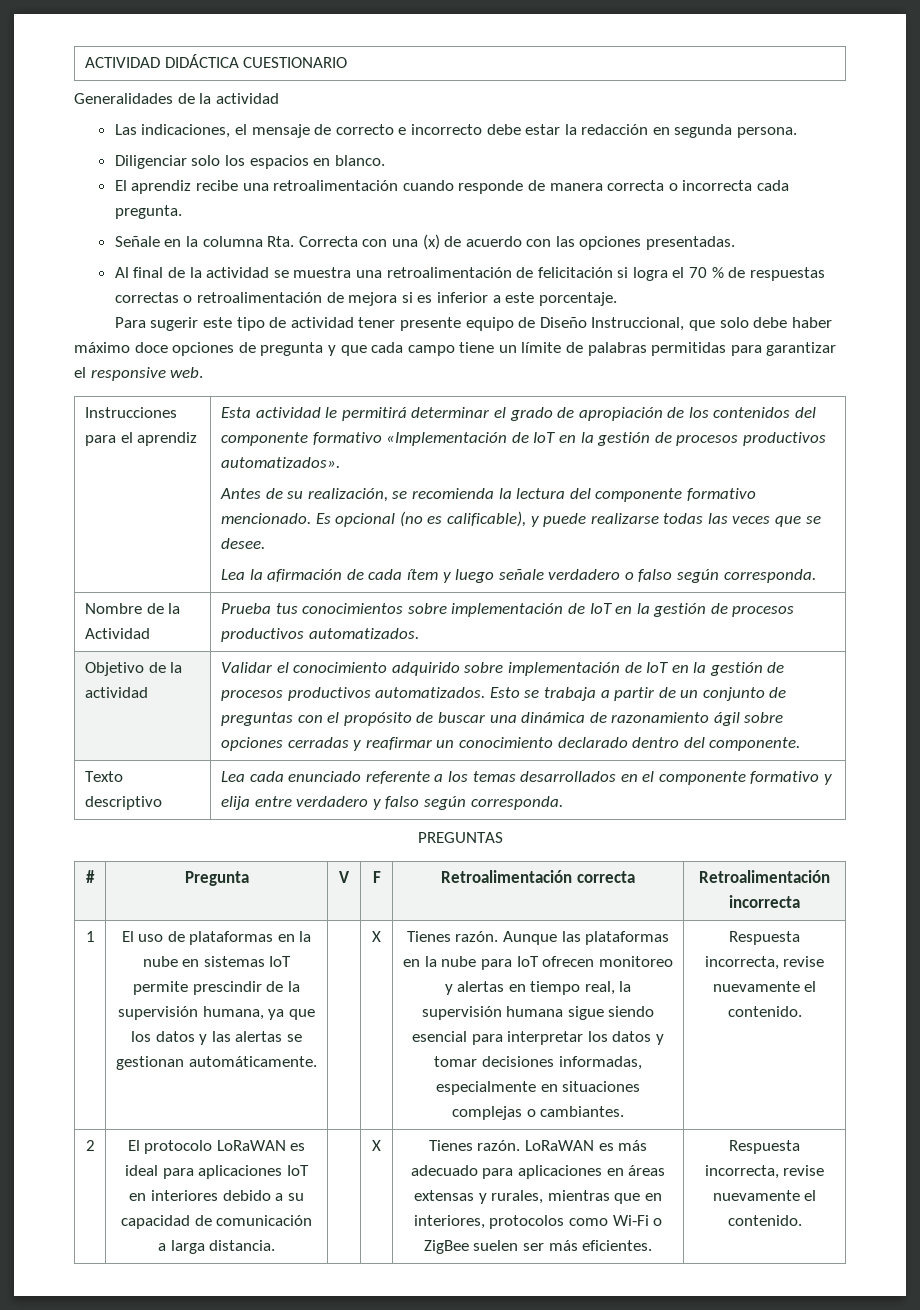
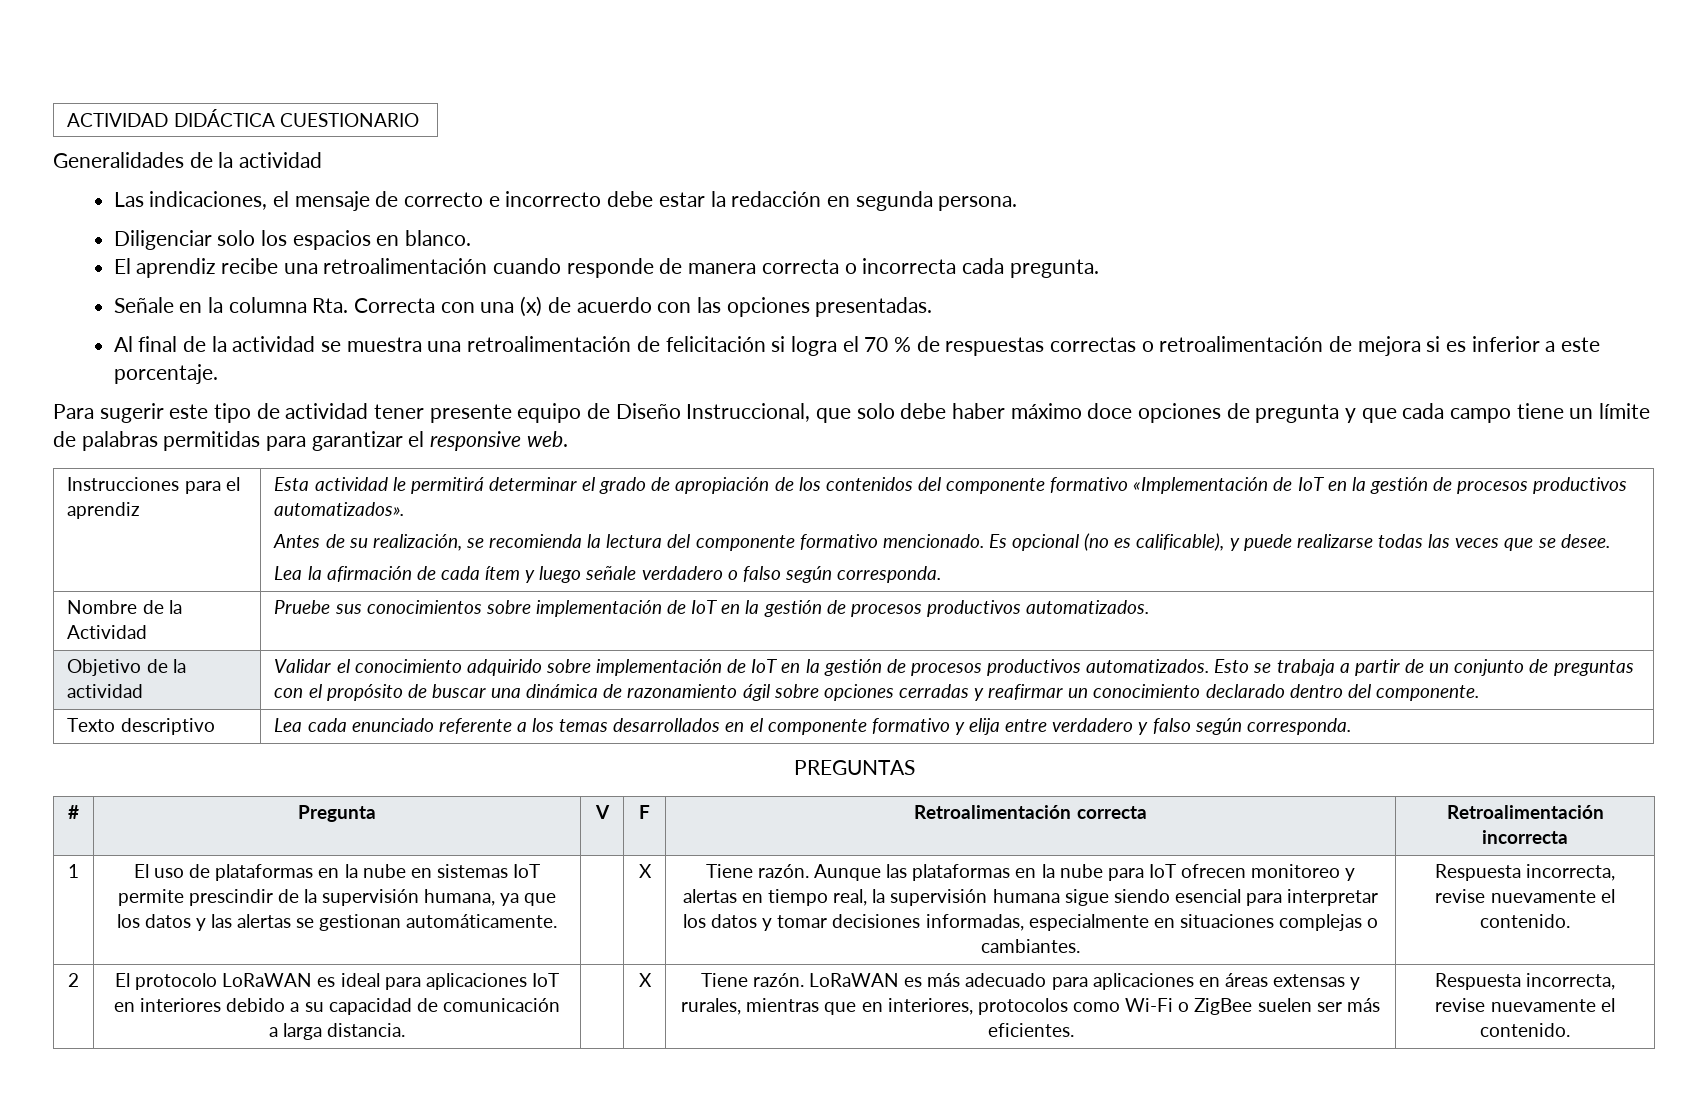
[220,603,298,614] Prueba tus -> [274,600,362,614] Pruebe sus
[406,931,451,942] Tienes -> [705,864,753,878] Tiene
[428,1140,473,1151] Tienes -> [700,973,748,987] Tiene

